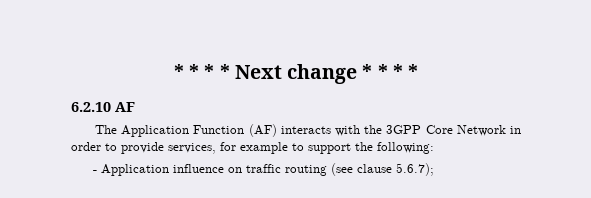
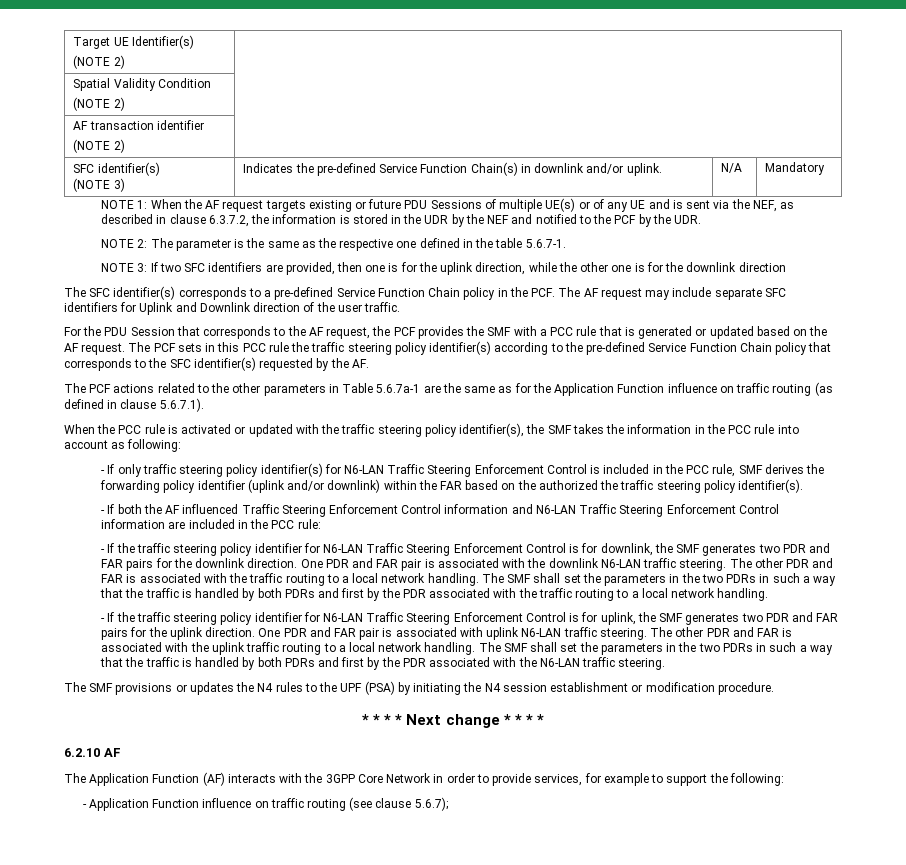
(173, 71) none -> [73,35,194,49] [73,55,125,69] [73,78,211,91] [73,97,125,111] [73,120,204,130] [73,139,125,153] [73,162,160,176] [73,178,125,192] [243,162,662,176] [721,163,743,173] [765,162,826,175] [101,198,795,212] [101,214,702,227] [101,238,566,251] [101,262,786,275] [64,286,786,300] [64,302,401,315] [64,326,828,339] [64,341,832,355] [64,357,369,371] [64,382,833,396] [64,398,204,412] [64,423,799,437] [64,439,182,452] [101,463,825,477] [100,479,804,493] [101,504,779,517] [101,519,321,529] [101,543,831,556] [101,558,834,571] [101,573,837,586] [100,588,769,601] [101,612,839,625] [101,627,793,640] [101,642,833,655] [100,657,666,670] [64,681,774,695] Target UE Identifier(s) // (NOTE 2) | // Spatial Validity Condition // (NOTE 2) | // AF transaction identifier // (NOTE 2) | // SFC identifier(s) // (NOTE 3) | Indicates the pre-defined Service Function Chain(s) in downlink and/or uplink. | N/A | Mandatory // NOTE 1: When the AF request targets existing or future PDU Sessions of multiple UE(s) or of any UE and is sent via the NEF, as described in clause 6.3.7.2, the information is stored in the UDR by the NEF and notified to the PCF by the UDR. // NOTE 2: The parameter is the same as the respective one defined in the table 5.6.7-1. // NOTE 3: If two SFC identifiers are provided, then one is for the uplink direction, while the other one is for the downlink direction // The SFC identifier(s) corresponds to a pre-defined Service Function Chain policy in the PCF. The AF request may include separate SFC identifiers for Uplink and Downlink direction of the user traffic. // For the PDU Session that corresponds to the AF request, the PCF provides the SMF with a PCC rule that is generated or updated based on the AF request. The PCF sets in this PCC rule the traffic steering policy identifier(s) according to the pre-defined Service Function Chain policy that corresponds to the SFC identifier(s) requested by the AF. // The PCF actions related to the other parameters in Table 5.6.7a-1 are the same as for the Application Function influence on traffic routing (as defined in clause 5.6.7.1). // When the PCC rule is activated or updated with the traffic steering policy identifier(s), the SMF takes the information in the PCC rule into account as following: // - If only traffic steering policy identifier(s) for N6-LAN Traffic Steering Enforcement Control is included in the PCC rule, SMF derives the forwarding policy identifier (uplink and/or downlink) within the FAR based on the authorized the traffic steering policy identifier(s). // - If both the AF influenced Traffic Steering Enforcement Control information and N6-LAN Traffic Steering Enforcement Control information are included in the PCC rule: // - If the traffic steering policy identifier for N6-LAN Traffic Steering Enforcement Control is for downlink, the SMF generates two PDR and FAR pairs for the downlink direction. One PDR and FAR pair is associated with the downlink N6-LAN traffic steering. The other PDR and FAR is associated with the traffic routing to a local network handling. The SMF shall set the parameters in the two PDRs in such a way that the traffic is handled by both PDRs and first by the PDR associated with the traffic routing to a local network handling. // - If the traffic steering policy identifier for N6-LAN Traffic Steering Enforcement Control is for uplink, the SMF generates two PDR and FAR pairs for the uplink direction. One PDR and FAR pair is associated with uplink N6-LAN traffic steering. The other PDR and FAR is associated with the uplink traffic routing to a local network handling. The SMF shall set the parameters in the two PDRs in such a way that the traffic is handled by both PDRs and first by the PDR associated with the N6-LAN traffic steering. // The SMF provisions or updates the N4 rules to the UPF (PSA) by initiating the N4 session establishment or modification procedure. //
(170, 170) none -> [152,799,200,808] Function

